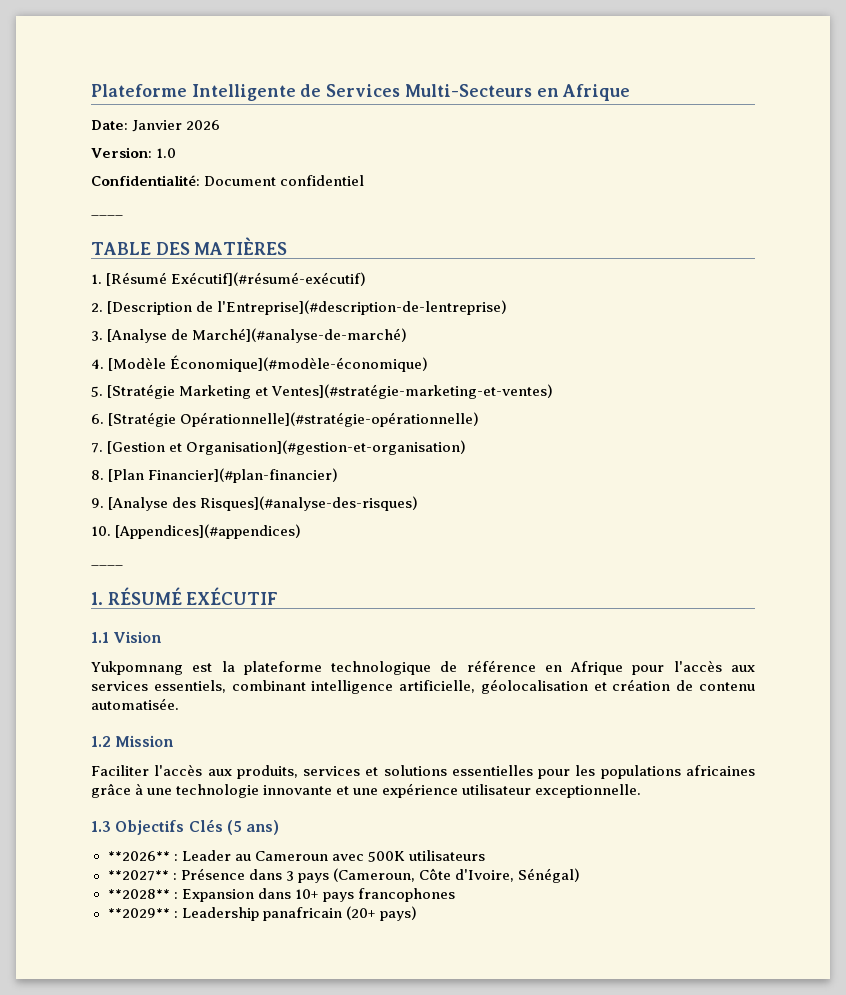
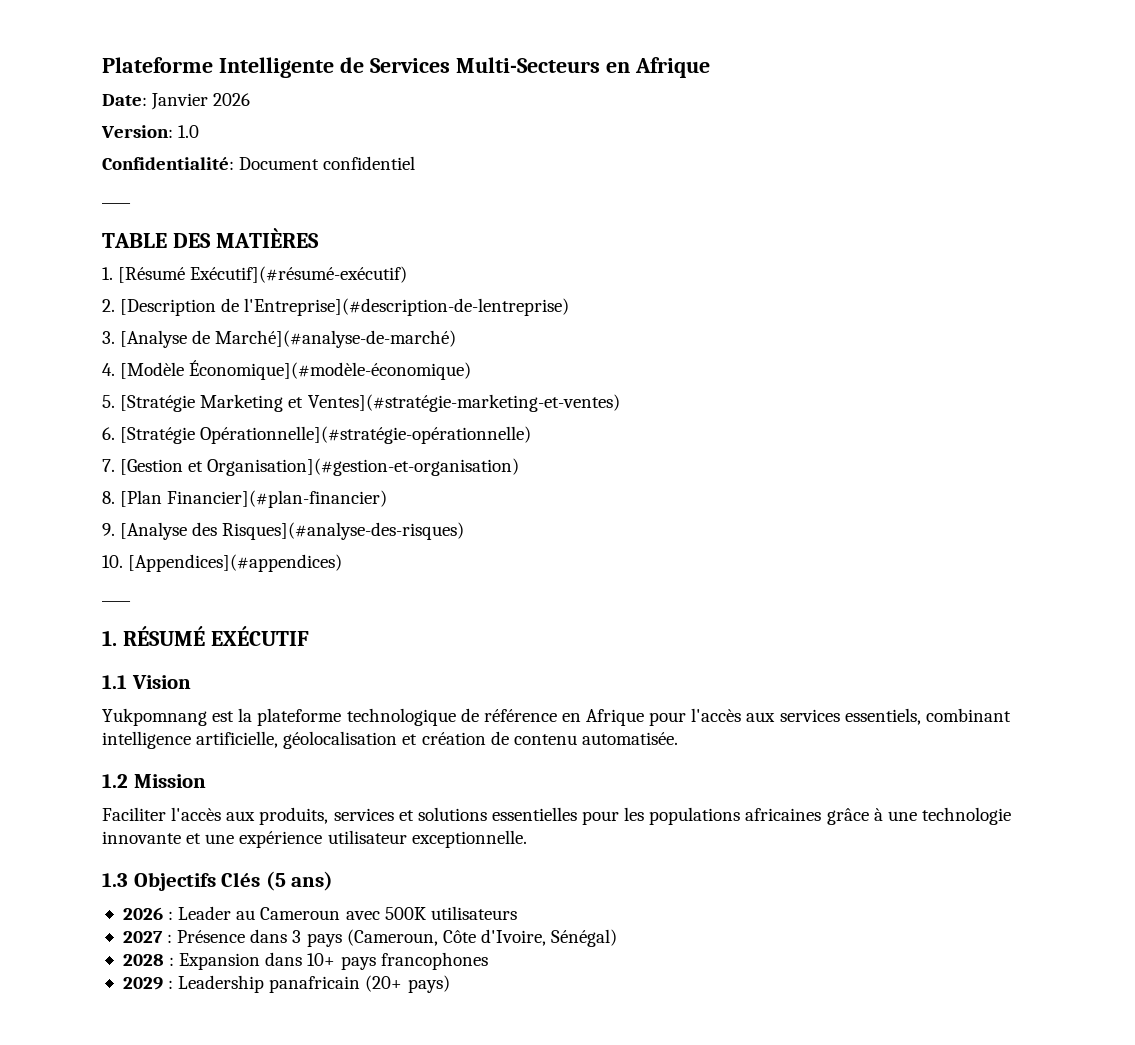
[107,851,170,861] **2026** -> [122,907,163,920] 2026
[107,870,169,881] **2027** -> [122,931,163,943] 2027
[107,889,170,899] **2028** -> [122,954,164,966] 2028
[107,908,170,918] **2029** -> [122,977,163,990] 2029

